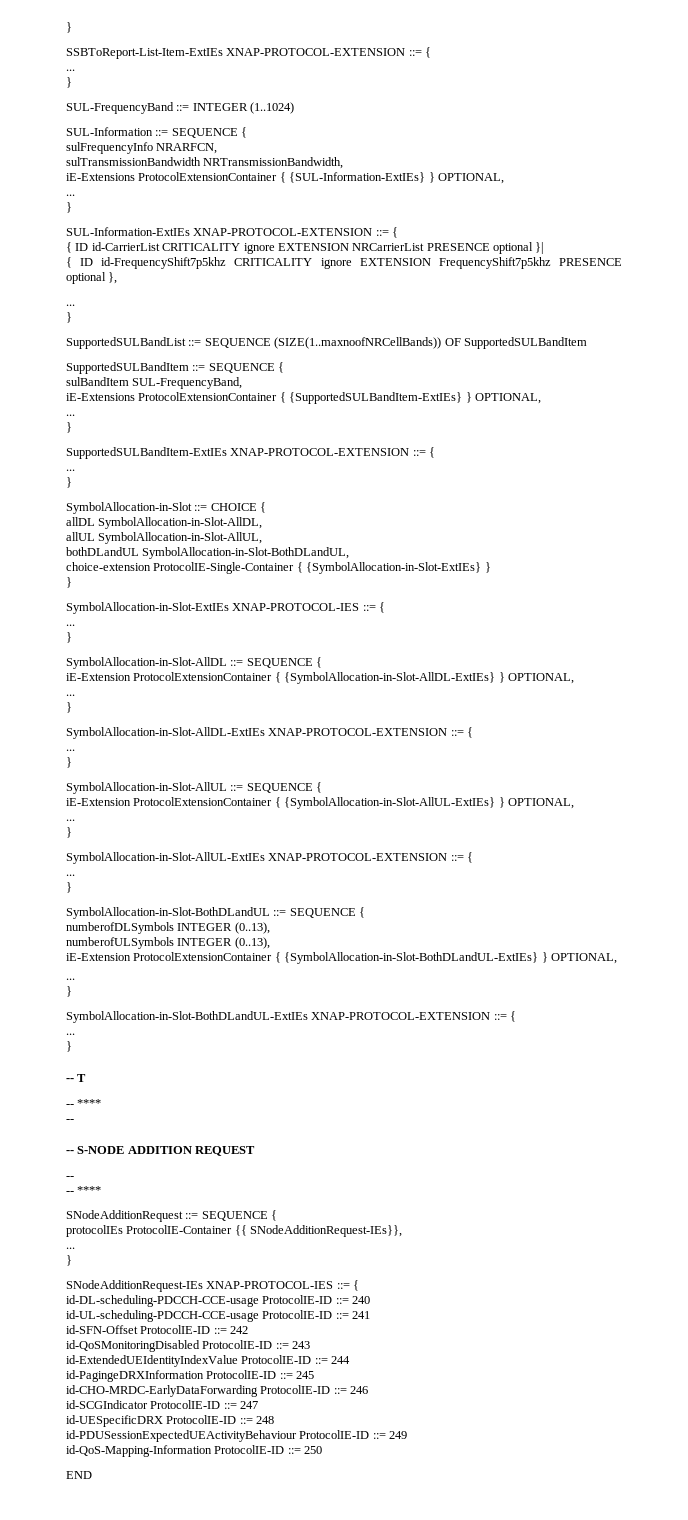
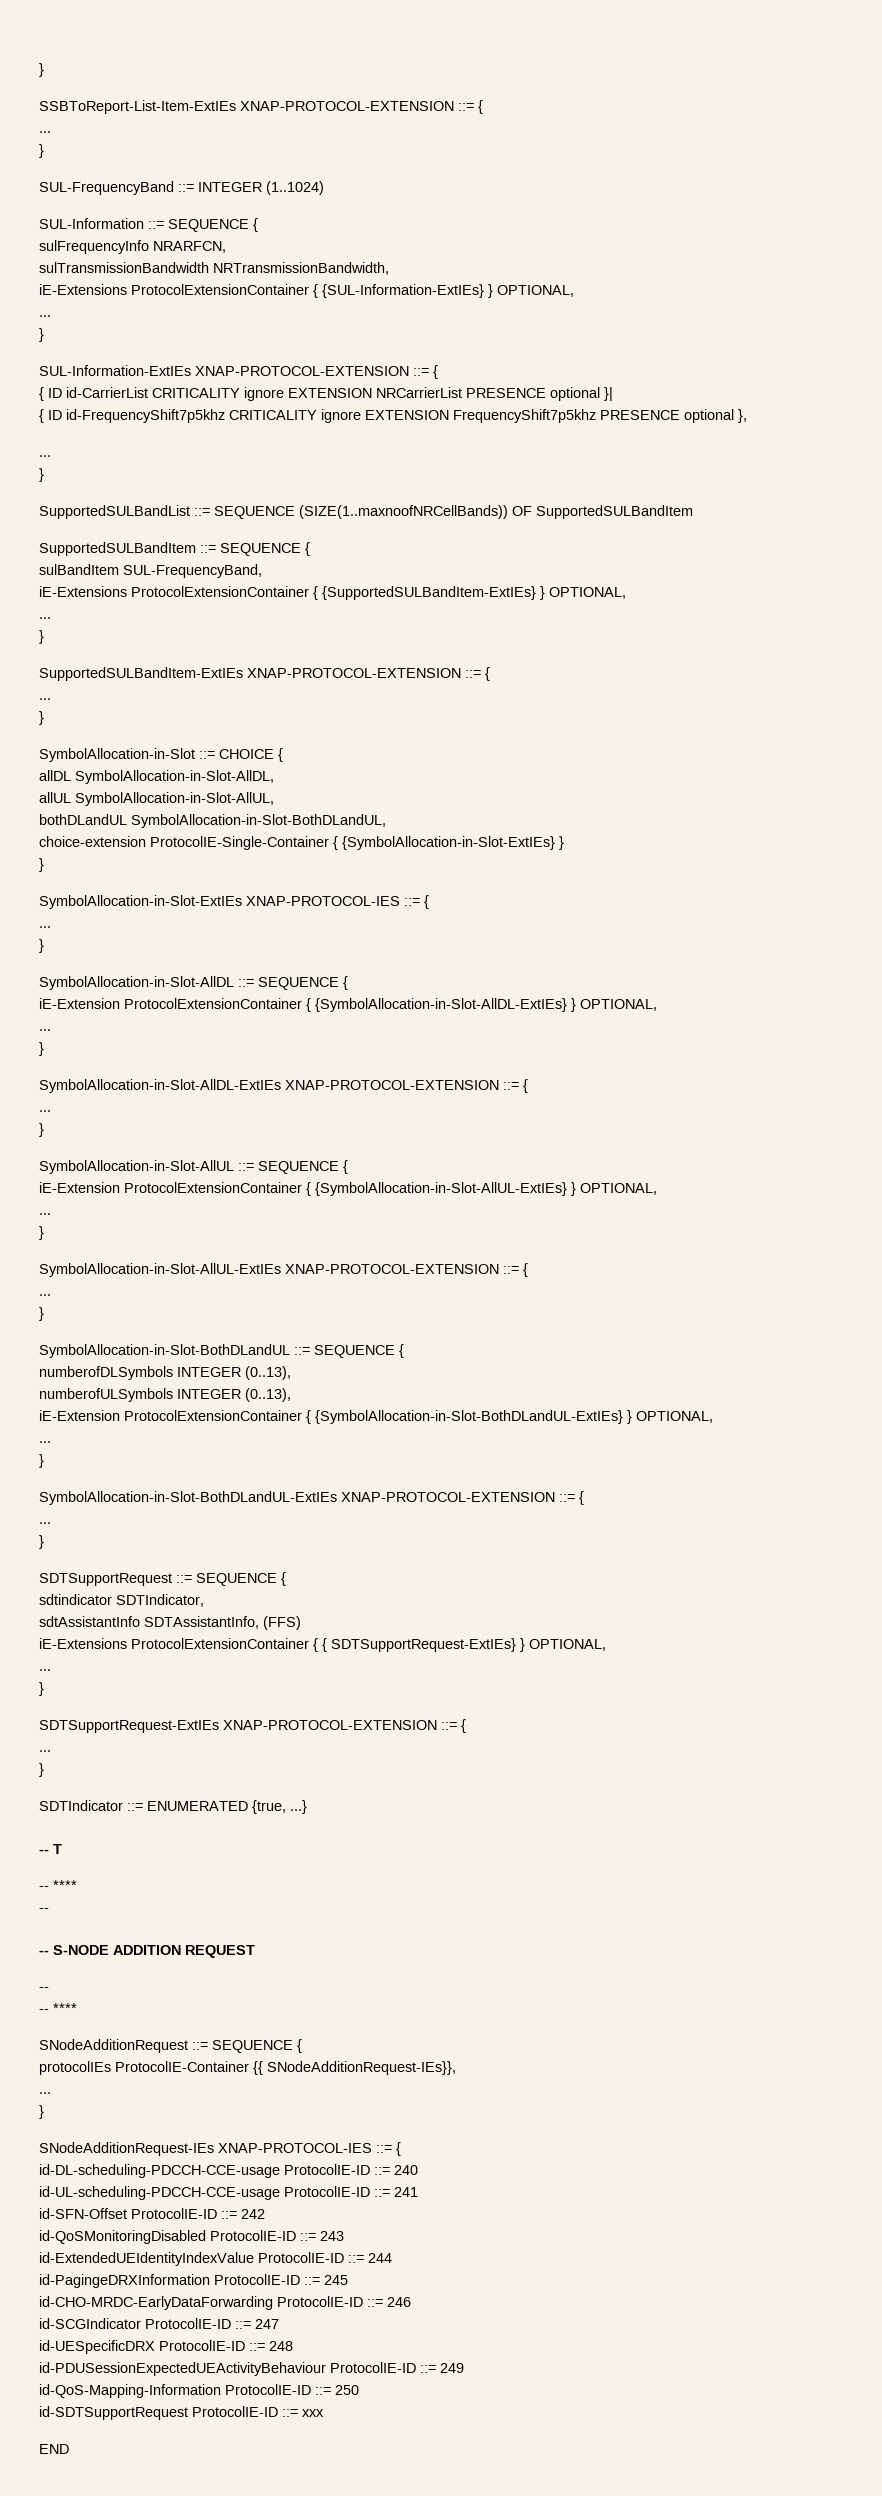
(72, 1046) none -> [39,1572,286,1586] [39,1594,204,1607] [39,1616,301,1630] [39,1638,606,1652] [39,1669,51,1671] [39,1682,44,1696] [39,1719,466,1733] [39,1750,51,1752] [39,1763,44,1777] [39,1800,307,1814] // SDTSupportRequest ::= SEQUENCE { // sdtindicator SDTIndicator, // sdtAssistantInfo SDTAssistantInfo, (FFS) // iE-Extensions ProtocolExtensionContainer { { SDTSupportRequest-ExtIEs} } OPTIONAL, // ... // } // SDTSupportRequest-ExtIEs XNAP-PROTOCOL-EXTENSION ::= { // ... // } // SDTIndicator ::= ENUMERATED {true, ...}
(323, 1450) none -> [39,2406,324,2420] // id-SDTSupportRequest ProtocolIE-ID ::= xxx

